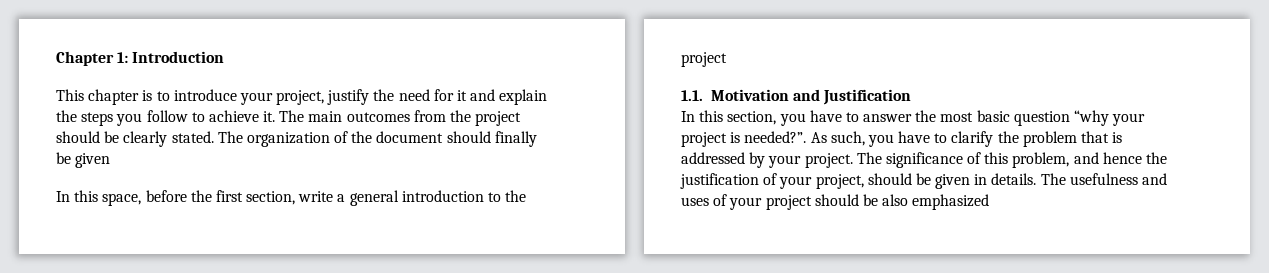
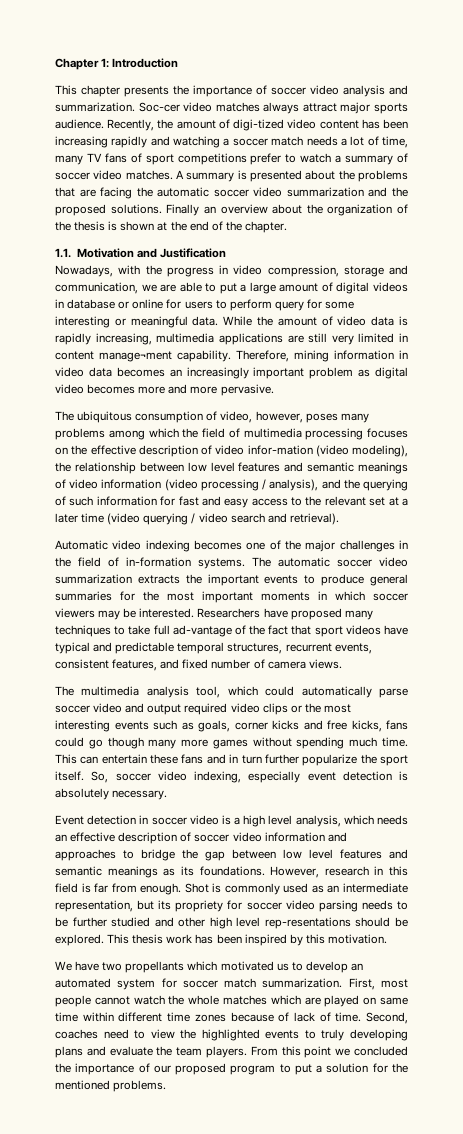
[142,89,548,105] [56,110,522,126] [56,131,537,147] [56,152,111,168] [56,190,527,206] [681,52,727,67] [681,89,912,105] [681,110,1146,126] [681,131,1123,147] [681,152,1168,168] [680,173,1168,189] [681,194,990,210] is to introduce your project, justify the need for it and explain the steps you follow to achieve it. The main outcomes from the project should be clearly stated. The organization of the document should finally be given // In this space, before the first section, write a general introduction to the project // 1.1. Motivation and Justification // In this section, you have to answer the most basic question “why your project is needed?”. As such, you have to clarify the problem that is addressed by your project. The significance of this problem, and hence the justification of your project, should be given in details. The usefulness and uses of your project should be also emphasized -> [124,85,408,97] [55,102,408,114] [55,119,408,131] [55,136,409,148] [55,153,409,165] [55,170,408,182] [55,187,408,199] [55,204,408,216] [55,221,287,233] [55,248,226,258] [55,265,408,277] [55,282,408,294] [55,299,355,311] [55,316,409,328] [55,333,408,345] [55,350,408,362] [55,367,408,379] [55,384,274,396] [55,411,369,423] [55,428,408,440] [55,445,408,457] [55,462,408,474] [55,479,408,491] [55,496,408,508] [55,513,339,525] [55,540,408,552] [55,557,408,569] [55,574,408,586] [55,591,408,603] [55,608,373,620] [55,625,408,637] [55,642,372,654] [55,659,342,671] [55,686,408,698] [55,703,351,715] [55,720,408,732] [55,737,408,749] [55,754,409,766] [55,771,408,783] [55,788,168,800] [55,815,408,827] [55,832,347,844] [55,849,408,861] [55,866,408,878] [55,883,408,895] [55,900,408,912] [55,917,408,929] [55,934,387,946] [55,961,363,973] [55,978,408,990] [55,995,409,1007] [55,1012,408,1024] [55,1029,408,1041] [55,1046,409,1058] [55,1063,408,1075] [55,1080,167,1092] presents the importance of soccer video analysis and summarization. Soc-cer video matches always attract major sports audience. Recently, the amount of digi-tized video content has been increasing rapidly and watching a soccer match needs a lot of time, many TV fans of sport competitions prefer to watch a summary of soccer video matches. A summary is presented about the problems that are facing the automatic soccer video summarization and the proposed solutions. Finally an overview about the organization of the thesis is shown at the end of the chapter. // 1.1. Motivation and Justification // Nowadays, with the progress in video compression, storage and communication, we are able to put a large amount of digital videos in database or online for users to perform query for some interesting or meaningful data. While the amount of video data is rapidly increasing, multimedia applications are still very limited in content manage¬ment capability. Therefore, mining information in video data becomes an increasingly important problem as digital video becomes more and more pervasive. // The ubiquitous consumption of video, however, poses many problems among which the field of multimedia processing focuses on the effective description of video infor-mation (video modeling), the relationship between low level features and semantic meanings of video information (video processing / analysis), and the querying of such information for fast and easy access to the relevant set at a later time (video querying / video search and retrieval). // Automatic video indexing becomes one of the major challenges in the field of in-formation systems. The automatic soccer video summarization extracts the important events to produce general summaries for the most important moments in which soccer viewers may be interested. Researchers have proposed many techniques to take full ad-vantage of the fact that sport videos have typical and predictable temporal structures, recurrent events, consistent features, and fixed number of camera views. // The multimedia analysis tool, which could automatically parse soccer video and output required video clips or the most interesting events such as goals, corner kicks and free kicks, fans could go though many more games without spending much time. This can entertain these fans and in turn further popularize the sport itself. So, soccer video indexing, especially event detection is absolutely necessary. // Event detection in soccer video is a high level analysis, which needs an effective description of soccer video information and approaches to bridge the gap between low level features and semantic meanings as its foundations. However, research in this field is far from enough. Shot is commonly used as an intermediate representation, but its propriety for soccer video parsing needs to be further studied and other high level rep-resentations should be explored. This thesis work has been inspired by this motivation. // We have two propellants which motivated us to develop an automated system for soccer match summarization. First, most people cannot watch the whole matches which are played on same time within different time zones because of lack of time. Second, coaches need to view the highlighted events to truly developing plans and evaluate the team players. From this point we concluded the importance of our proposed program to put a solution for the mentioned problems.

